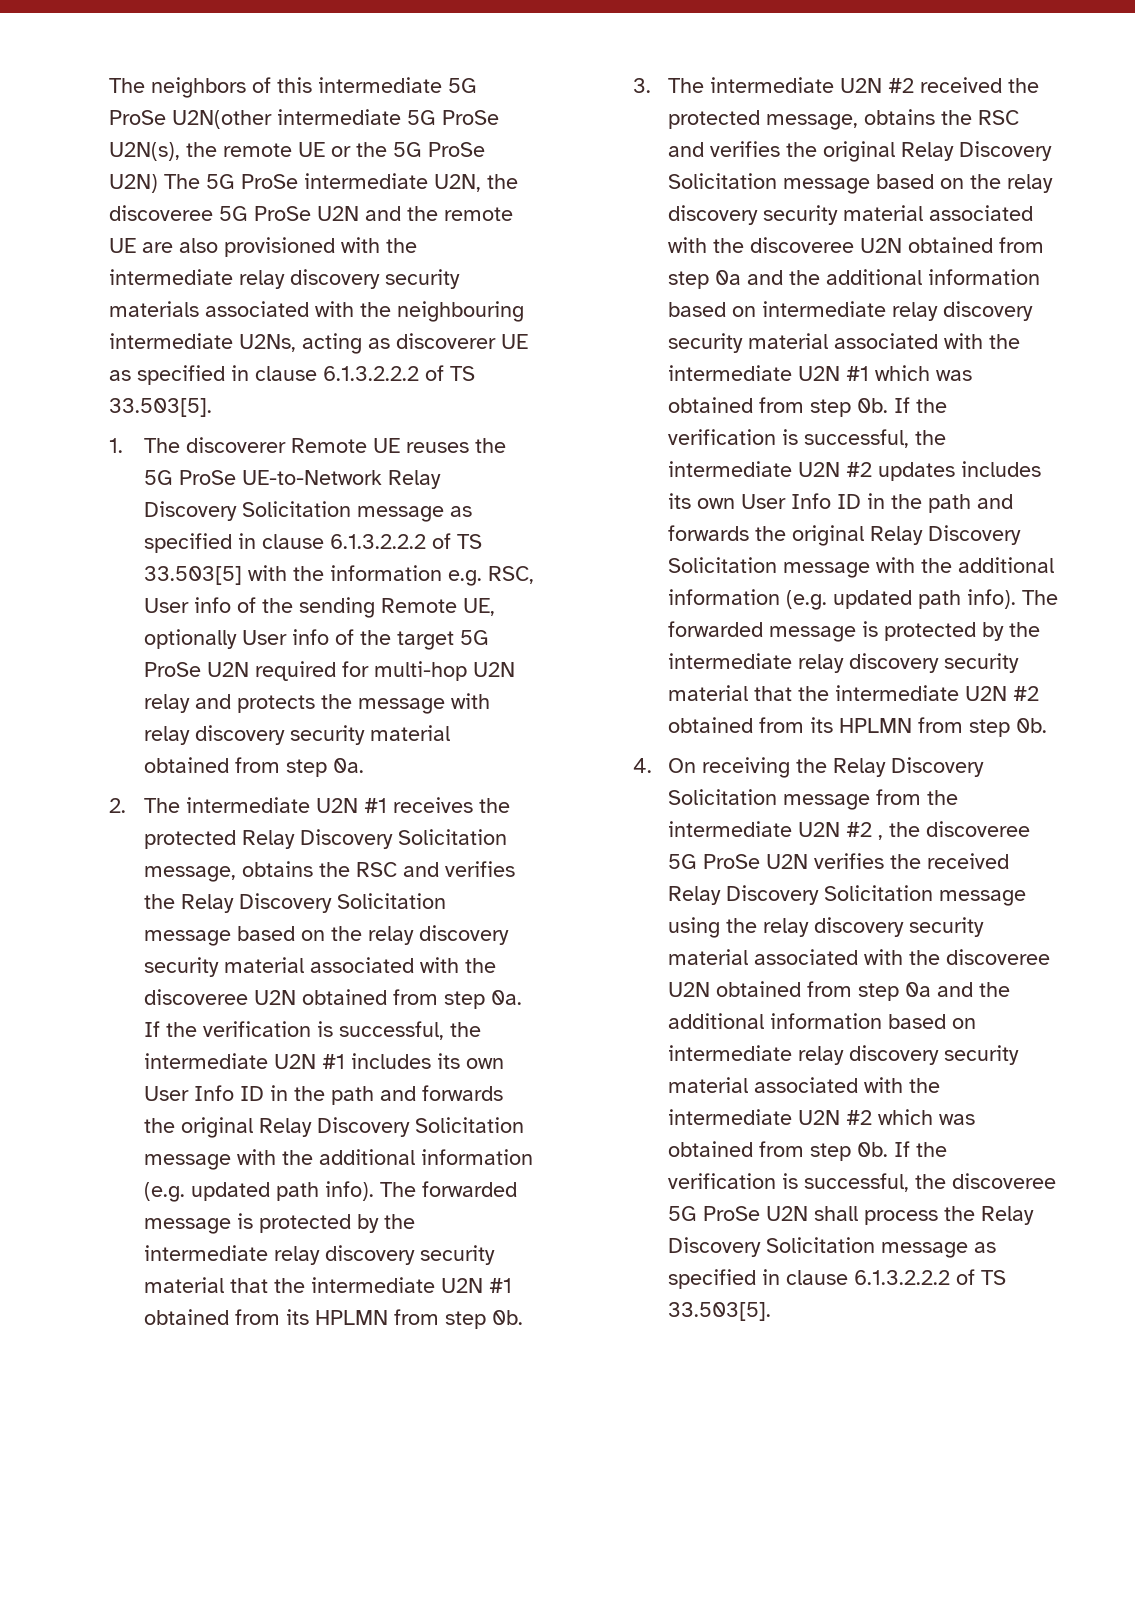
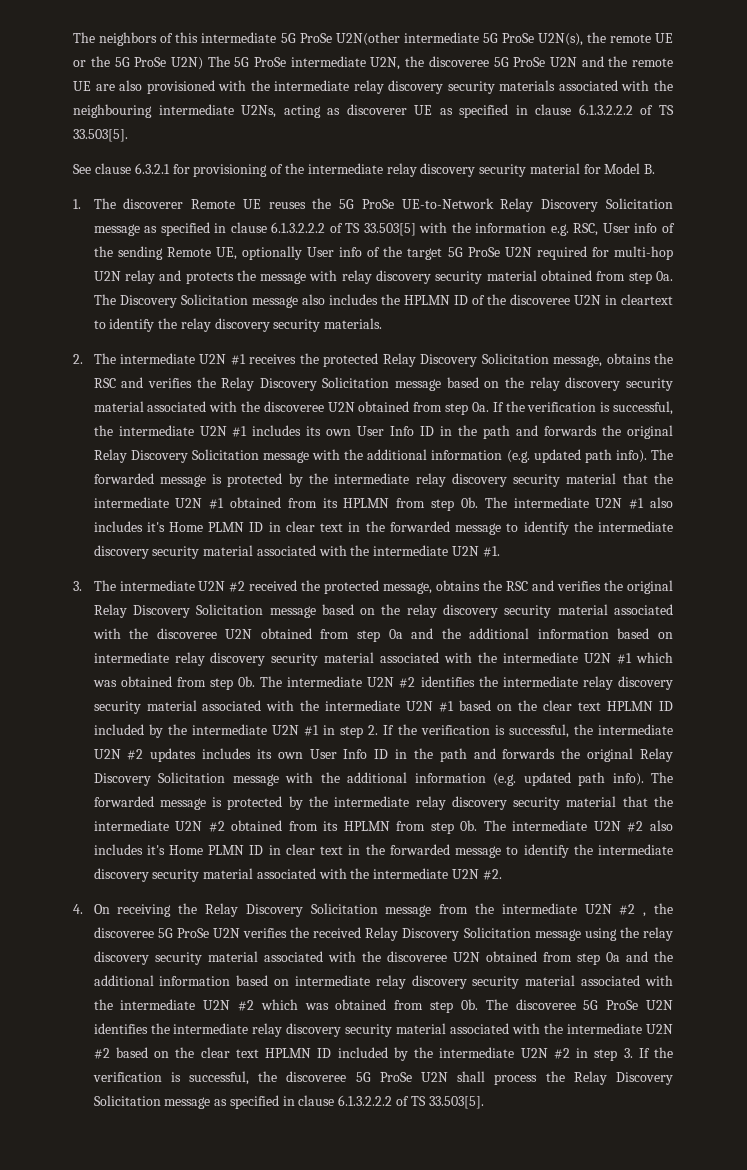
(213, 407) none -> [73,163,656,177] // See clause 6.3.2.1 for provisioning of the intermediate relay discovery security material for Model B.
(365, 765) none -> [93,294,673,308] [93,318,383,332] The Discovery Solicitation message also includes the HPLMN ID of the discoveree U2N in cleartext to identify the relay discovery security materials.
(524, 1317) none -> [484,497,673,509] [93,521,673,535] [93,545,500,559] The intermediate U2N #1 also includes it's Home PLMN ID in clear text in the forwarded message to identify the intermediate discovery security material associated with the intermediate U2N #1.
(889, 405) none -> [260,676,674,690] [93,700,674,714] [93,724,379,738] The intermediate U2N #2 identifies the intermediate relay discovery security material associated with the intermediate U2N #1 based on the clear text HPLMN ID included by the intermediate U2N #1 in step 2.
(1048, 725) none -> [483,820,673,832] [93,844,673,858] [93,868,502,882] The intermediate U2N #2 also includes it's Home PLMN ID in clear text in the forwarded message to identify the intermediate discovery security material associated with the intermediate U2N #2.
(889, 1149) none -> [485,999,673,1010] [93,1023,673,1037] [93,1047,633,1061] The discoveree 5G ProSe U2N identifies the intermediate relay discovery security material associated with the intermediate U2N #2 based on the clear text HPLMN ID included by the intermediate U2N #2 in step 3.

